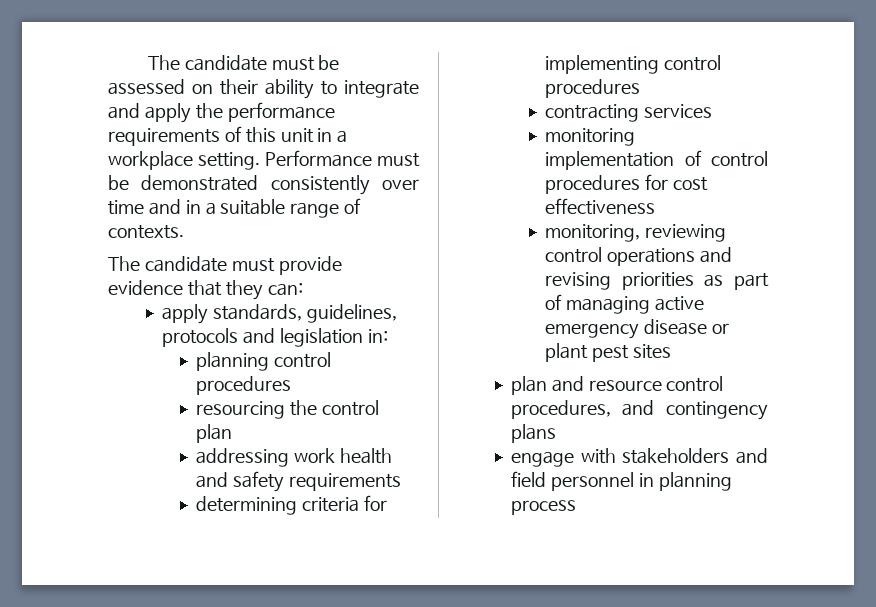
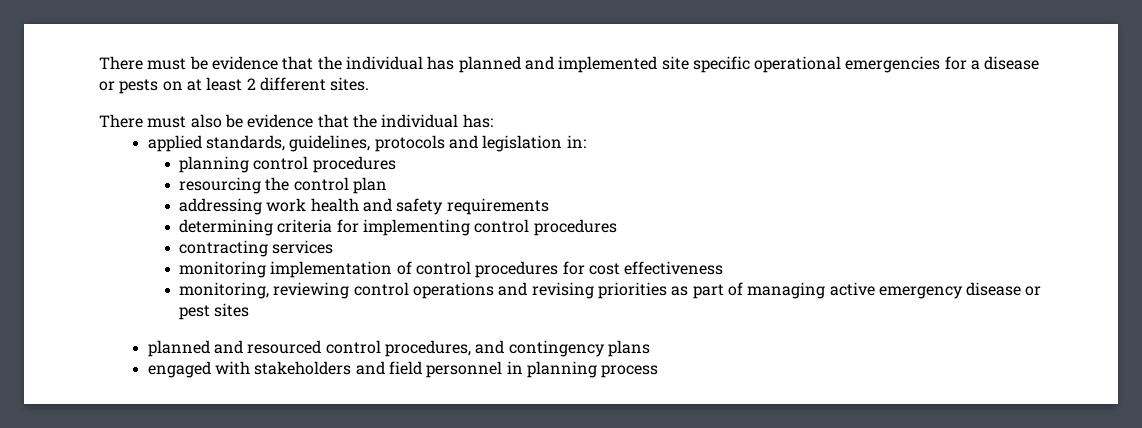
[147,55,340,71] [108,79,419,99] [108,102,335,123] [108,126,348,146] [108,150,420,170] [108,175,419,195] [108,198,362,218] [108,225,184,239] [108,256,342,275] [108,280,303,300] [161,304,208,324] The candidate must be assessed on their ability to integrate and apply the performance requirements of this unit in a workplace setting. Performance must be demonstrated consistently over time and in a suitable range of contexts. // The candidate must provide evidence that they can: // apply -> [99,56,1040,73] [99,77,370,94] [99,114,493,128] [147,135,202,152] There must be evidence that the individual has planned and implemented site specific operational emergencies for a disease or pests on at least 2 different sites. // There must also be evidence that the individual has: // applied
[545,343,589,362] plant -> (1042, 291) none
[510,376,662,395] plan and resource -> [147,340,322,357] planned and resourced
[510,451,574,467] engage -> [147,361,211,378] engaged

